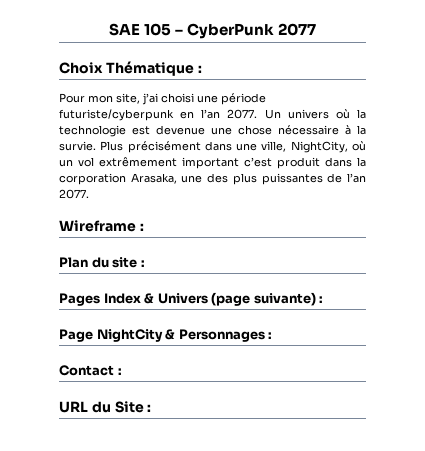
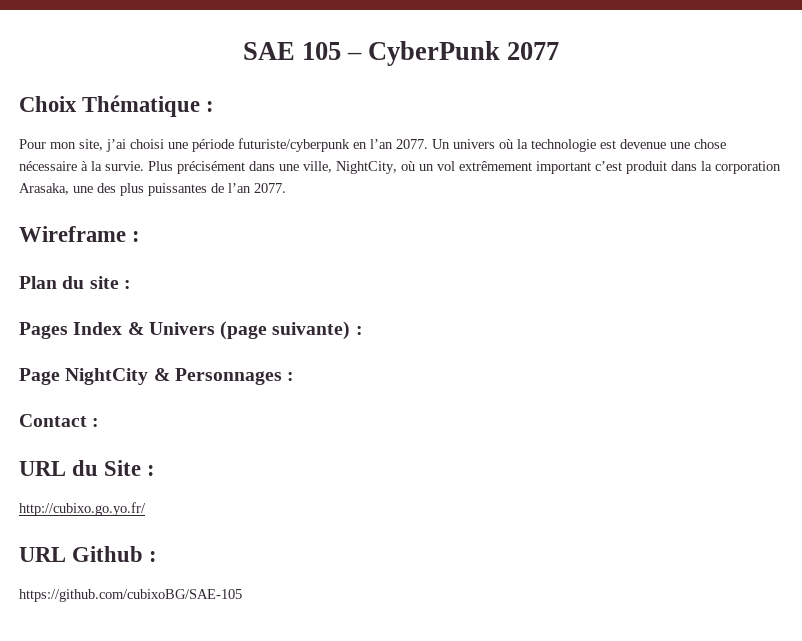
(152, 408) none -> [19,502,146,516] [19,546,158,562] [19,589,242,602] // http://cubixo.go.yo.fr/ // URL Github : // https://github.com/cubixoBG/SAE-105

